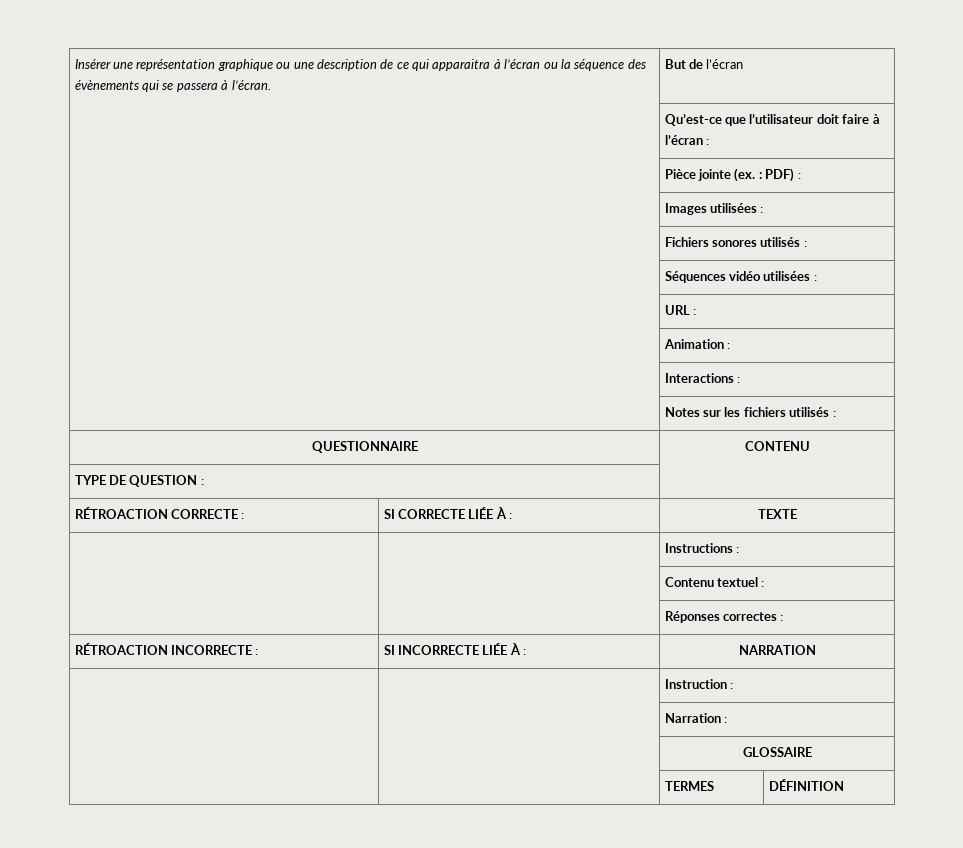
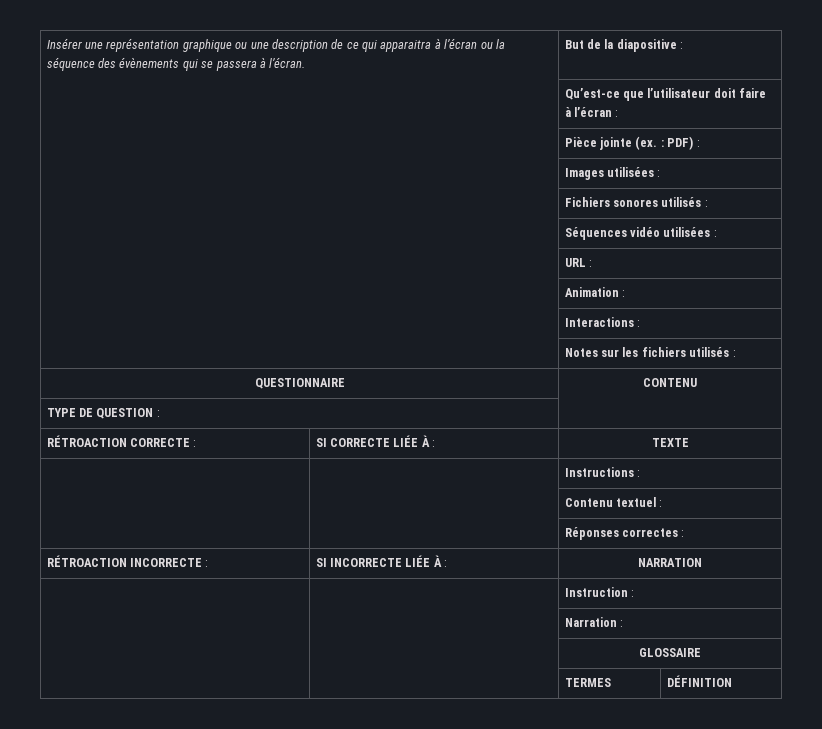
[706,59,744,69] l’écran -> [604,39,684,52] la diapositive :

